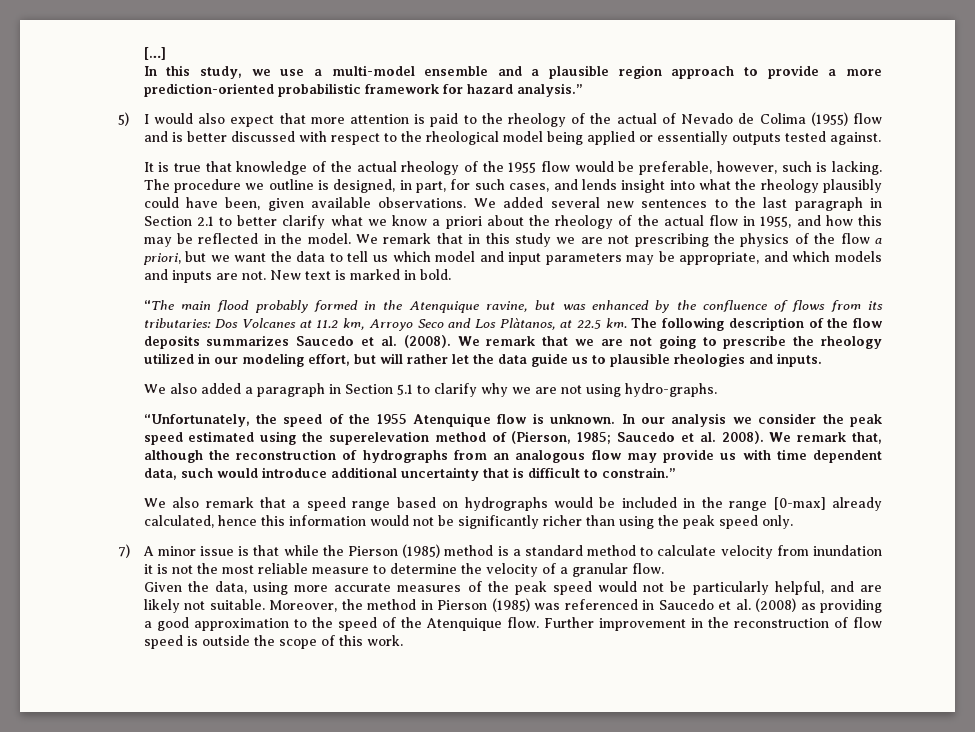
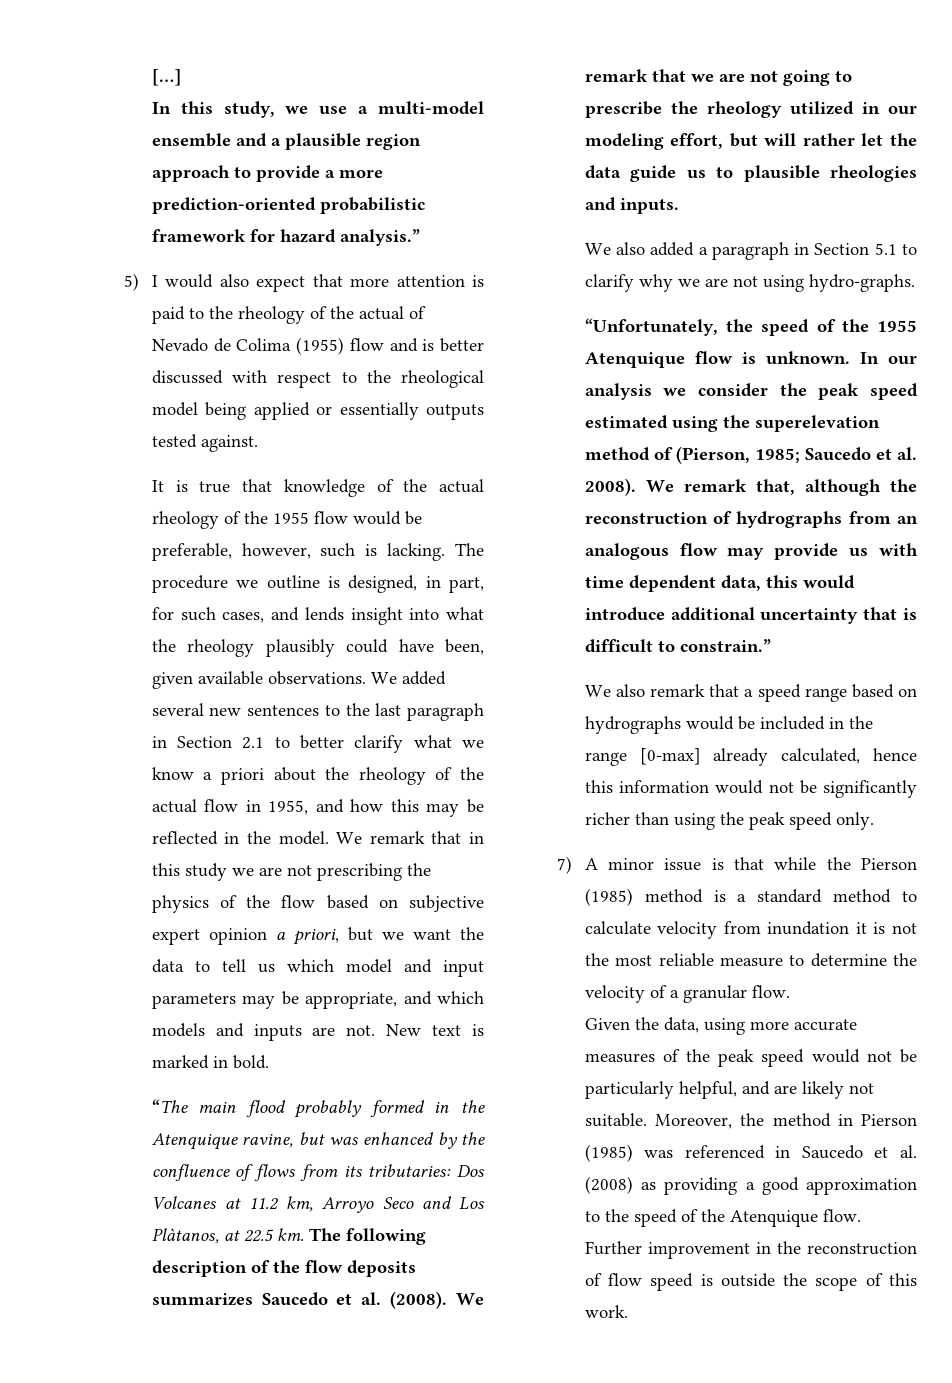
(870, 238) none -> [326,895,484,912] [151,928,267,945] based on subjective expert opinion
[180,468,213,478] such -> [765,575,798,588] this

